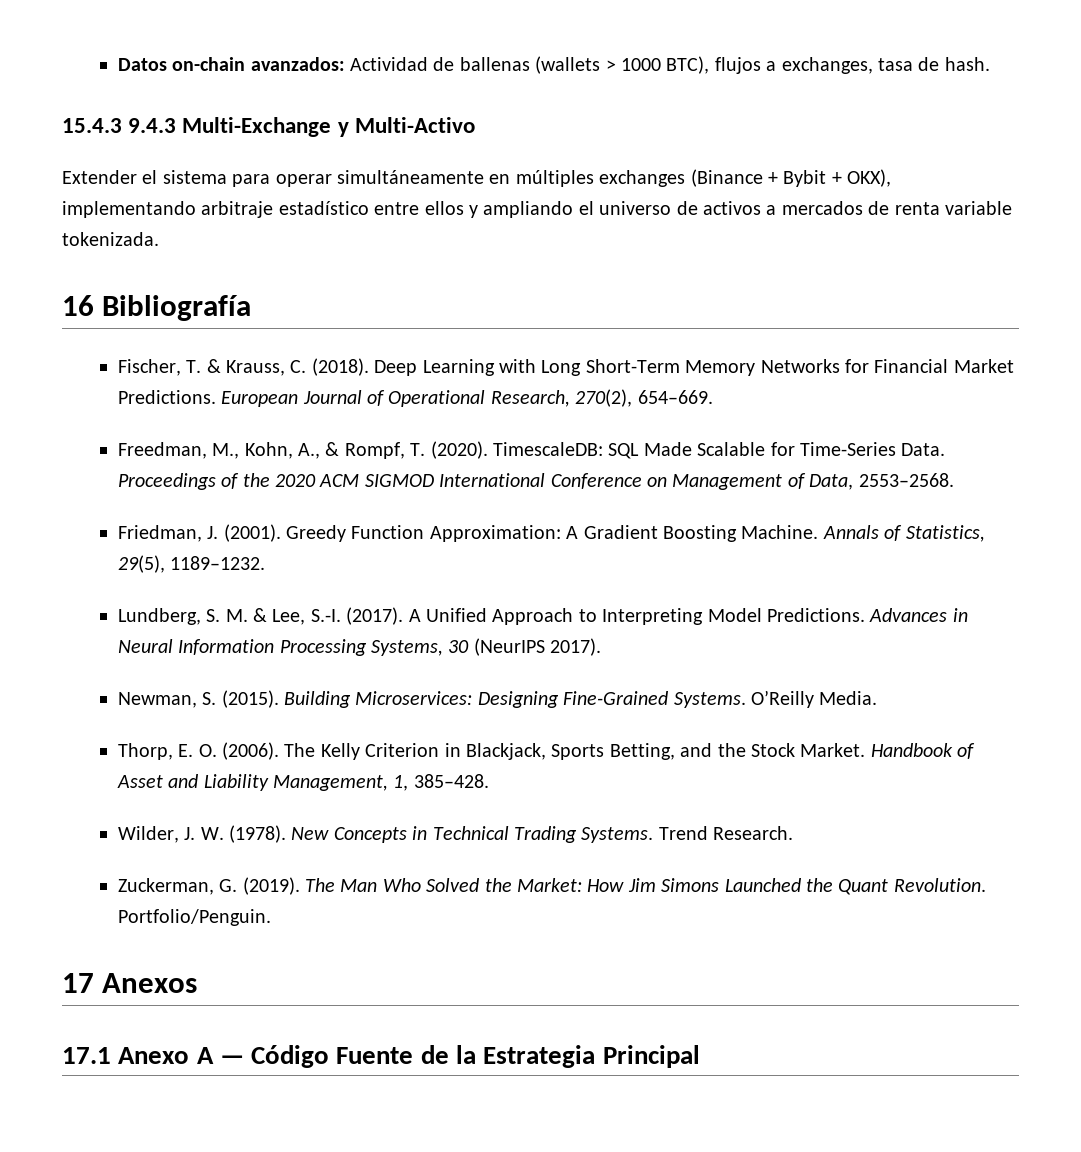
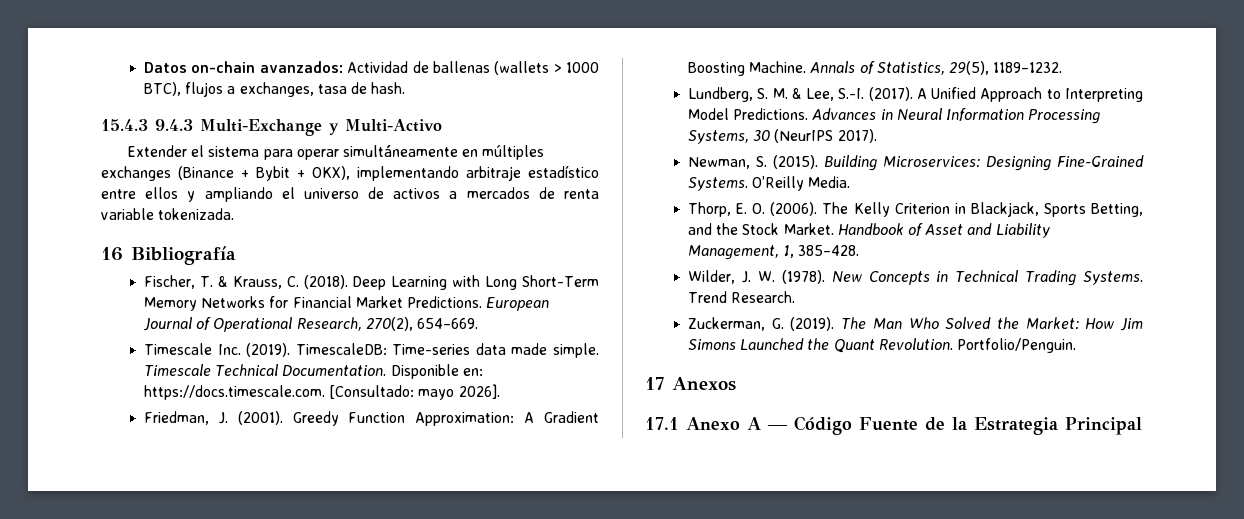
[117,441,946,459] [117,473,954,490] Freedman, M., Kohn, A., & Rompf, T. (2020). TimescaleDB: SQL Made Scalable for Time-Series Data. Proceedings of the 2020 ACM SIGMOD International Conference on Management of Data, 2553–2568. -> [144,343,599,358] [144,364,483,379] [144,384,500,400] Timescale Inc. (2019). TimescaleDB: Time-series data made simple. Timescale Technical Documentation. Disponible en: https://docs.timescale.com. [Consultado: mayo 2026].

